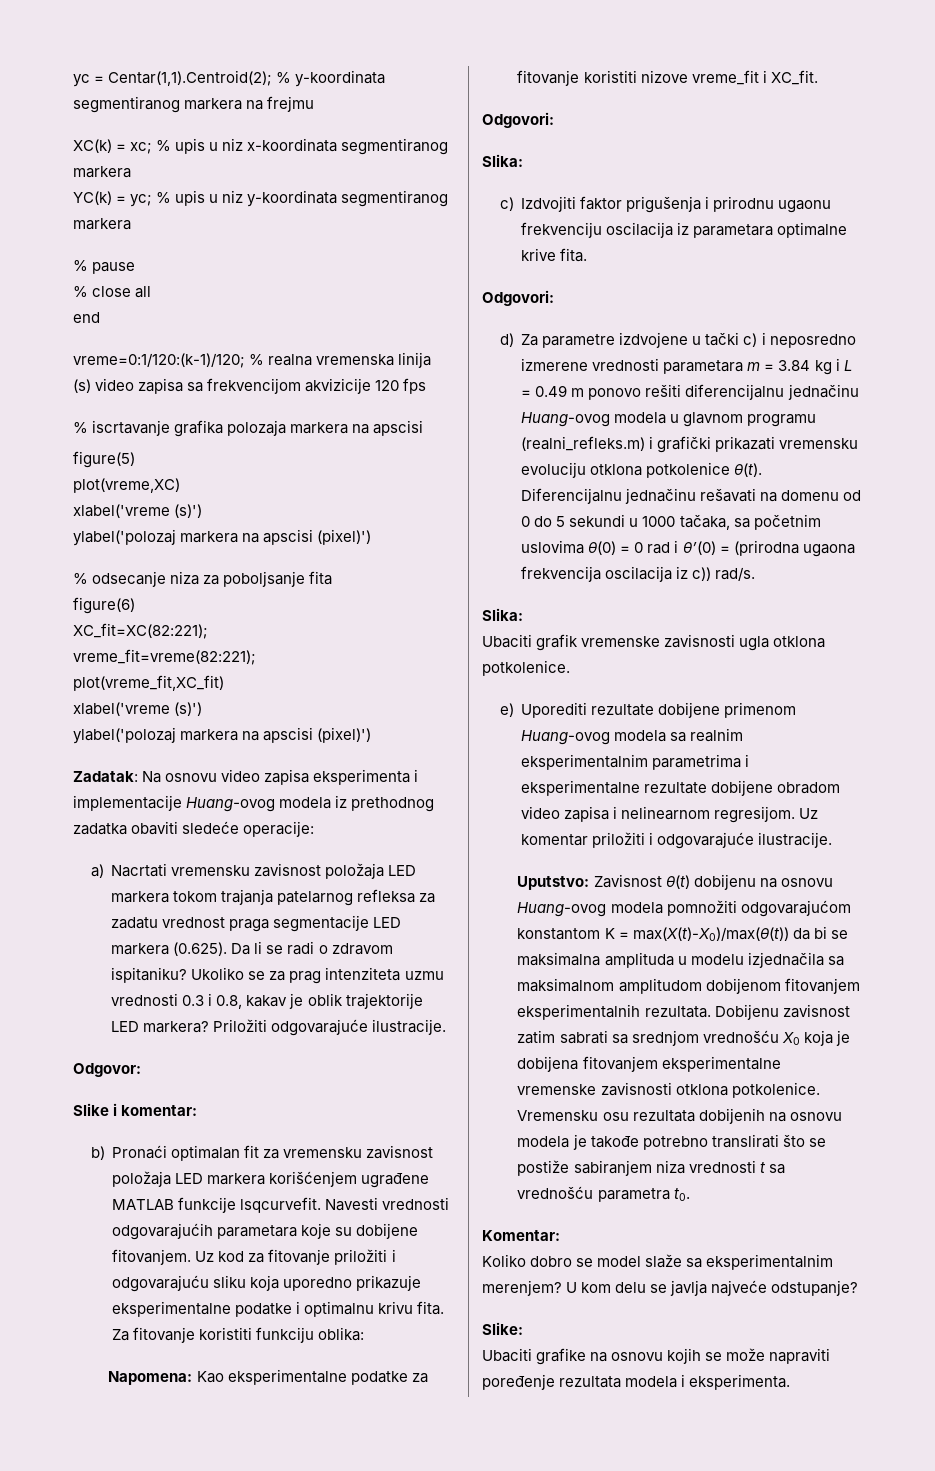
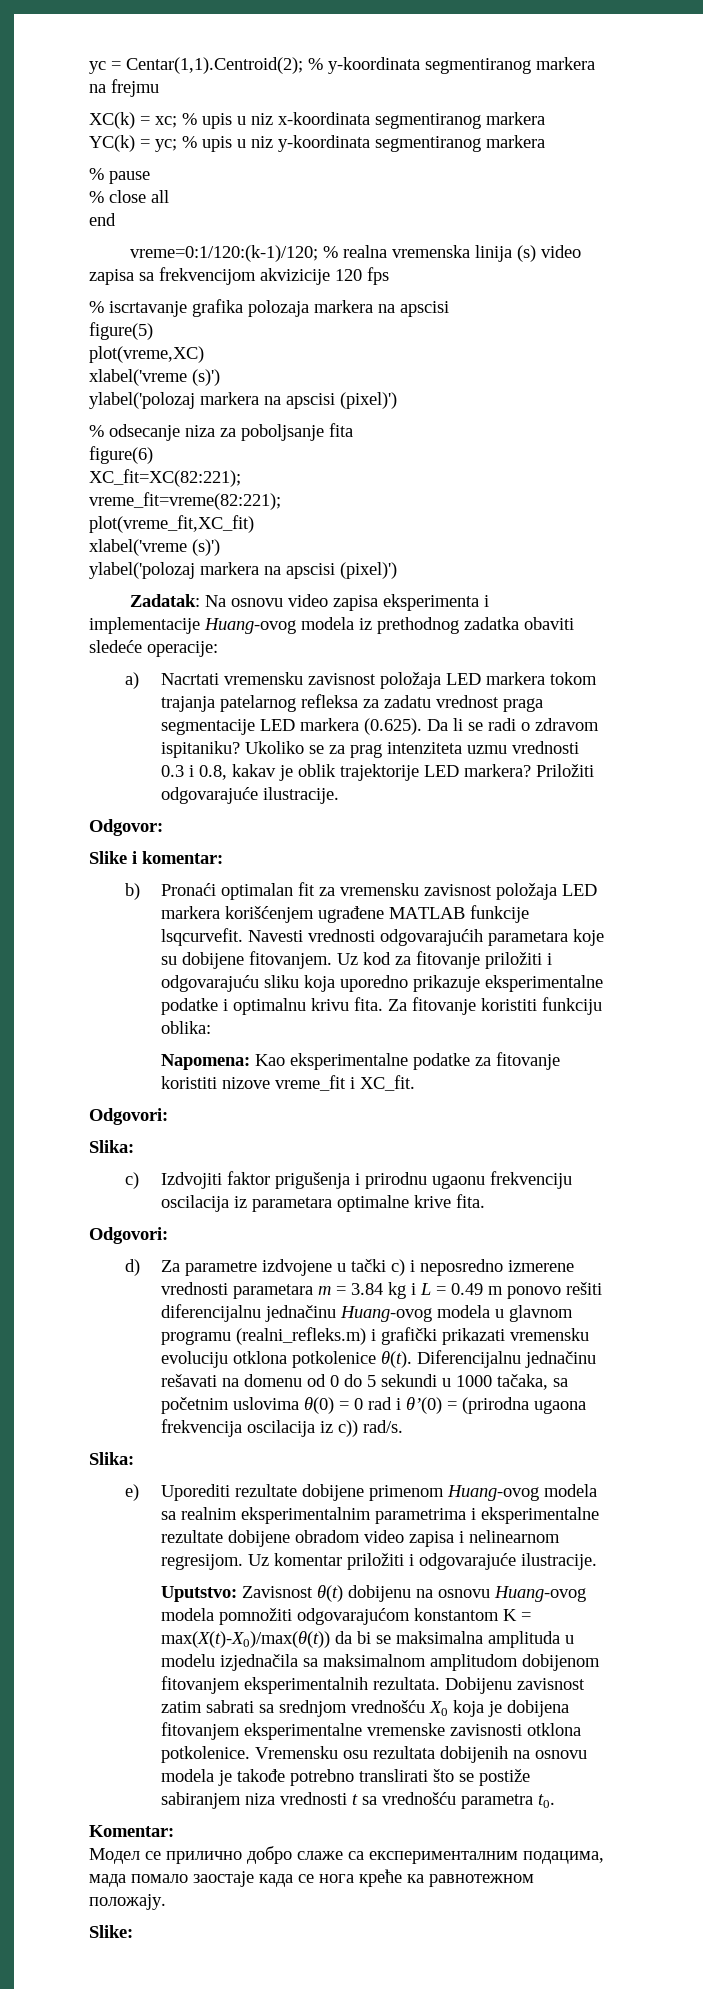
[482,634,826,651] [482,660,570,676] // Ubaciti grafik vremenske zavisnosti ugla otklona potkolenice. -> (134, 1458) none
[482,1254,834,1270] [482,1280,859,1296] [482,1322,523,1335] [482,1348,831,1365] [482,1374,791,1390] Koliko dobro se model slaže sa eksperimentalnim merenjem? U kom delu se javlja najveće odstupanje? // Slike: // Ubaciti grafike na osnovu kojih se može napraviti poređenje rezultata modela i eksperimenta. -> [89,1846,604,1864] [89,1869,534,1887] [89,1894,166,1910] [89,1925,133,1938] Модел се прилично добро слаже са експерименталним подацима, мада помало заостаје када се нога креће ка равнотежном положају. // Slike:

